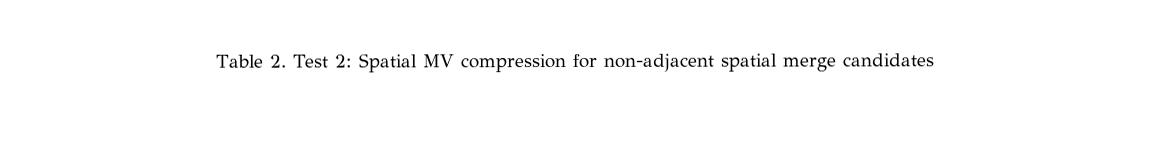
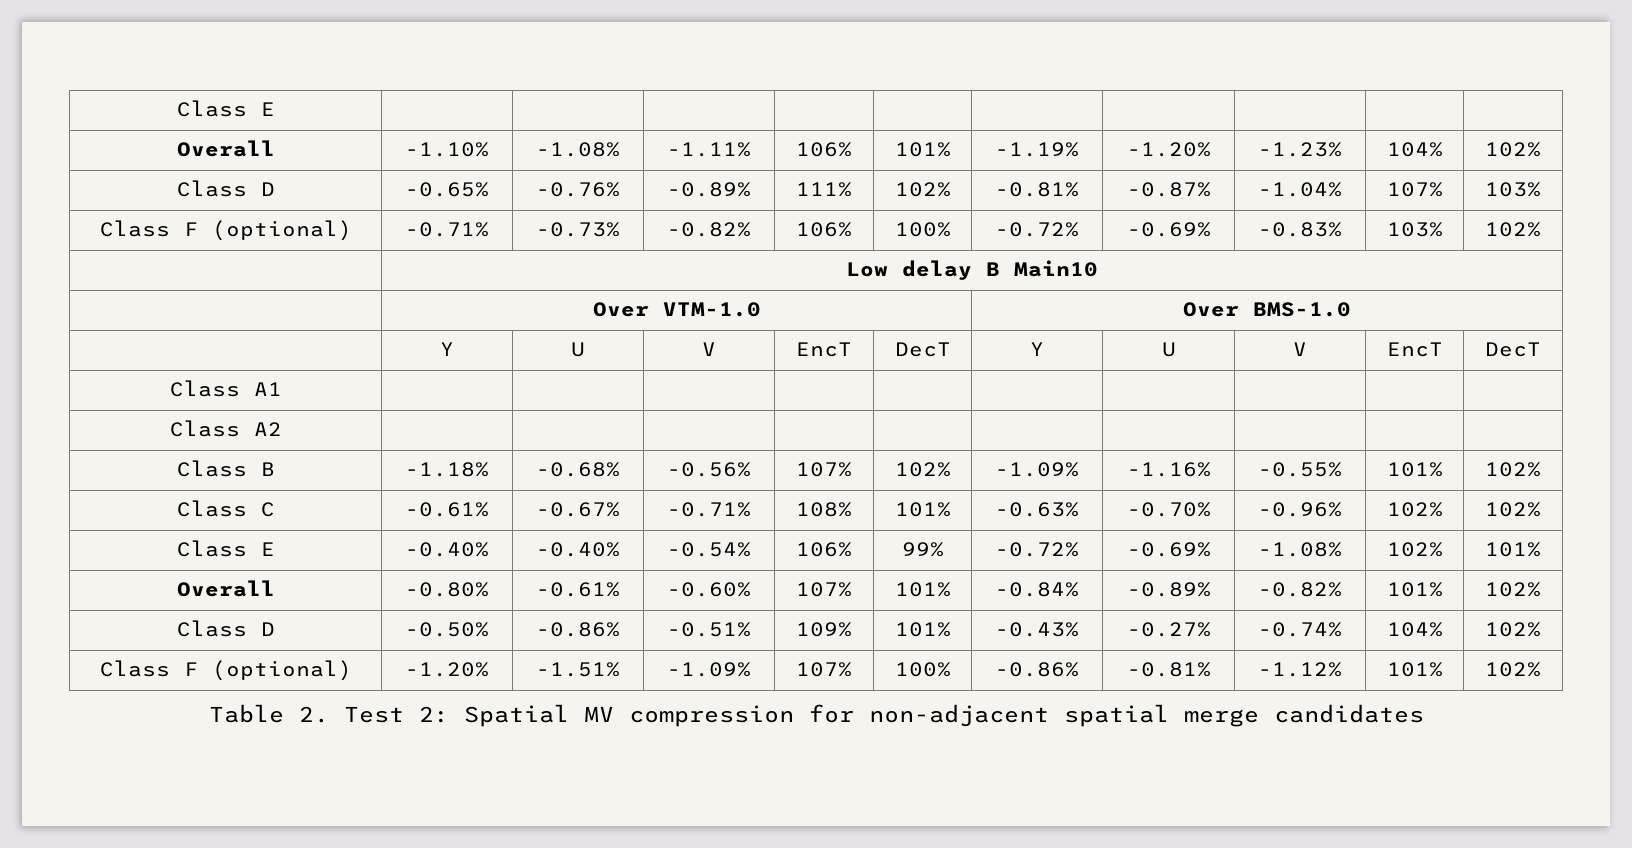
(214, 61) none -> [176,100,275,117] [176,140,275,157] [405,142,489,157] [536,142,620,157] [667,142,751,157] [796,142,852,157] [894,142,951,157] [995,142,1079,157] [1126,142,1211,157] [1258,142,1342,157] [1386,142,1443,157] [1485,142,1541,157] [176,180,275,197] [405,182,489,197] [536,182,620,197] [667,182,751,197] [796,182,852,197] [894,182,951,197] [995,182,1079,197] [1126,182,1211,197] [1258,182,1342,197] [1386,182,1443,197] [1485,182,1541,197] [99,220,352,241] [405,222,489,237] [536,222,620,237] [667,222,751,237] [796,222,852,237] [894,222,951,237] [995,222,1079,237] [1126,222,1211,237] [1258,222,1342,237] [1386,222,1443,237] [1485,222,1541,237] [846,260,1098,280] [592,302,761,317] [1182,302,1351,317] [440,342,454,356] [571,342,585,357] [702,342,716,356] [796,342,852,357] [894,342,951,357] [1030,342,1044,356] [1161,342,1176,357] [1293,342,1307,356] [1386,342,1443,357] [1485,342,1541,357] [169,380,282,397] [169,420,282,437] [176,460,275,477] [405,462,489,477] [536,462,620,477] [667,462,751,477] [796,462,852,477] [894,462,951,477] [995,462,1079,477] [1126,462,1211,477] [1258,462,1342,477] [1386,462,1443,477] [1485,462,1541,477] [176,500,275,517] [405,502,489,517] [536,502,620,517] [667,502,751,517] [796,502,852,517] [894,502,951,517] [995,502,1079,517] [1126,502,1211,517] [1258,502,1342,517] [1386,502,1443,517] [1485,502,1541,517] [176,540,275,557] [405,542,489,557] [536,542,620,557] [667,542,751,557] [796,542,852,557] [901,542,944,557] [995,542,1079,557] [1126,542,1211,557] [1258,542,1342,557] [1386,542,1443,557] [1485,542,1541,557] [176,580,275,597] [405,582,489,597] [536,582,620,597] [667,582,751,597] [796,582,852,597] [894,582,951,597] [995,582,1079,597] [1126,582,1211,597] [1258,582,1342,597] [1386,582,1443,597] [1485,582,1541,597] [176,620,275,637] [405,622,489,637] [536,622,620,637] [667,622,751,637] [796,622,852,637] [894,622,951,637] [995,622,1079,637] [1126,622,1211,637] [1258,622,1342,637] [1386,622,1443,637] [1485,622,1541,637] [99,660,352,681] [405,662,489,677] [536,662,620,677] [667,662,751,677] [796,662,852,677] [894,662,951,677] [995,662,1079,677] [1126,662,1211,677] [1258,662,1342,677] [1386,662,1443,677] [1485,662,1541,677] Class E | | | | | | | | | | // Overall | -1.10% | -1.08% | -1.11% | 106% | 101% | -1.19% | -1.20% | -1.23% | 104% | 102% // Class D | -0.65% | -0.76% | -0.89% | 111% | 102% | -0.81% | -0.87% | -1.04% | 107% | 103% // Class F (optional) | -0.71% | -0.73% | -0.82% | 106% | 100% | -0.72% | -0.69% | -0.83% | 103% | 102% // | Low delay B Main10 // | Over VTM-1.0 | Over BMS-1.0 // | Y | U | V | EncT | DecT | Y | U | V | EncT | DecT // Class A1 | | | | | | | | | | // Class A2 | | | | | | | | | | // Class B | -1.18% | -0.68% | -0.56% | 107% | 102% | -1.09% | -1.16% | -0.55% | 101% | 102% // Class C | -0.61% | -0.67% | -0.71% | 108% | 101% | -0.63% | -0.70% | -0.96% | 102% | 102% // Class E | -0.40% | -0.40% | -0.54% | 106% | 99% | -0.72% | -0.69% | -1.08% | 102% | 101% // Overall | -0.80% | -0.61% | -0.60% | 107% | 101% | -0.84% | -0.89% | -0.82% | 101% | 102% // Class D | -0.50% | -0.86% | -0.51% | 109% | 101% | -0.43% | -0.27% | -0.74% | 104% | 102% // Class F (optional) | -1.20% | -1.51% | -1.09% | 107% | 100% | -0.86% | -0.81% | -1.12% | 101% | 102% //

